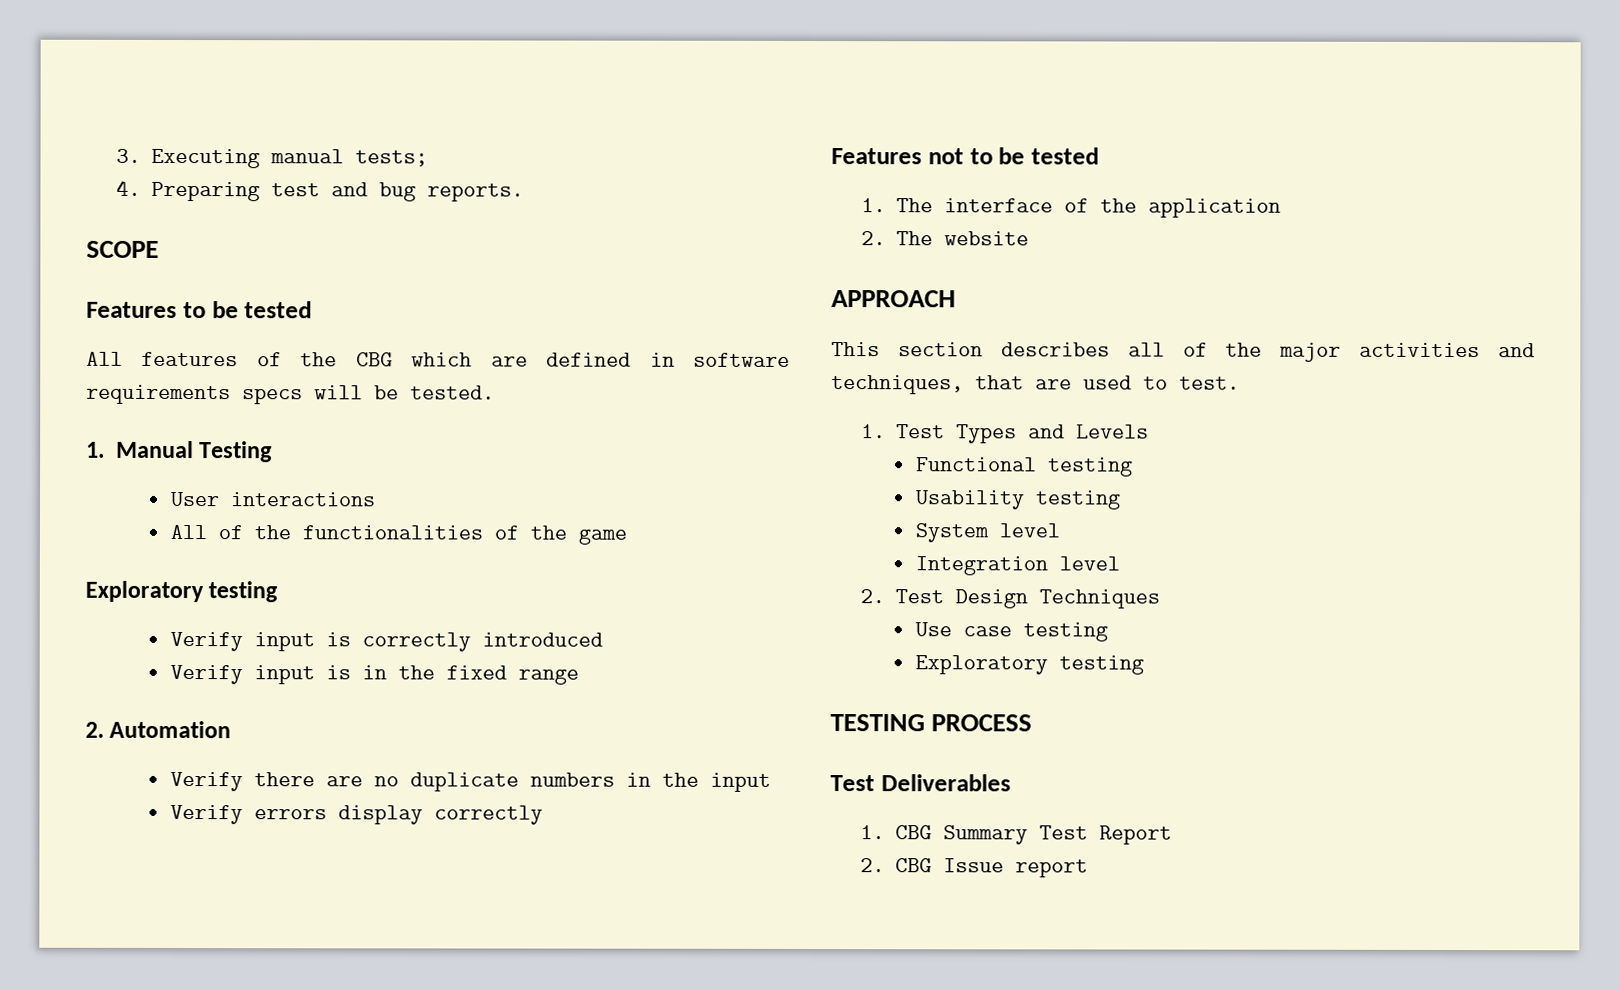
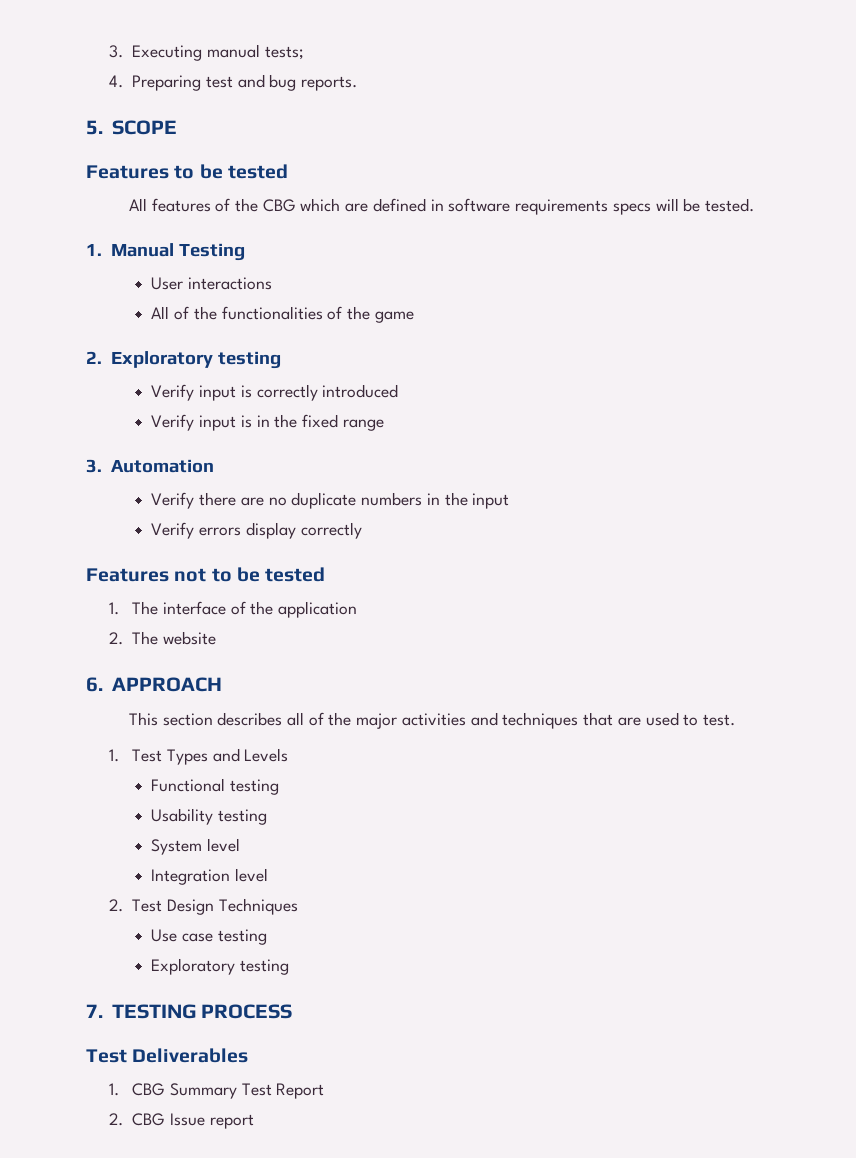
(525, 192) none -> [86,120,103,135] 5.
(627, 536) none -> [86,351,102,364] 2.
[85,721,104,738] 2. -> [86,459,102,473] 3.
(1030, 238) none -> [86,677,103,692] 6.
[831,375,964,395] techniques, -> [502,712,579,729] techniques
(1144, 665) none -> [86,1004,103,1018] 7.

